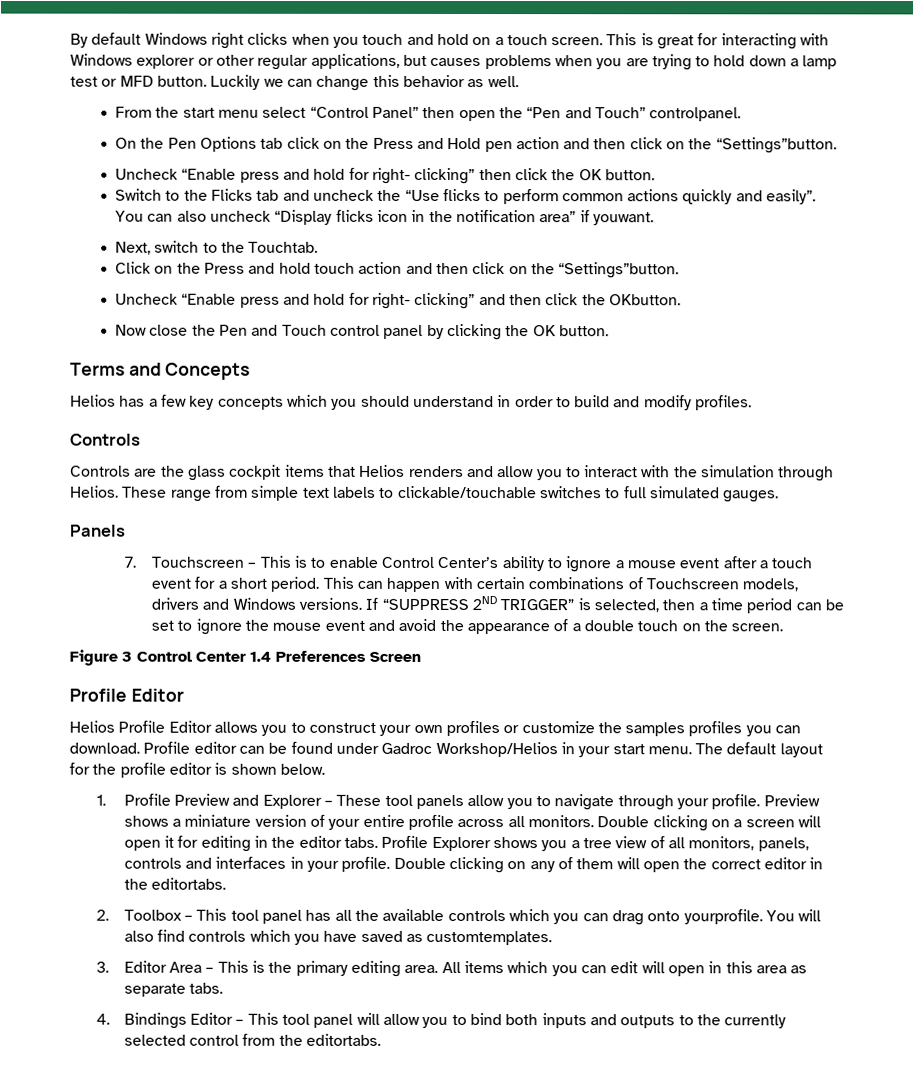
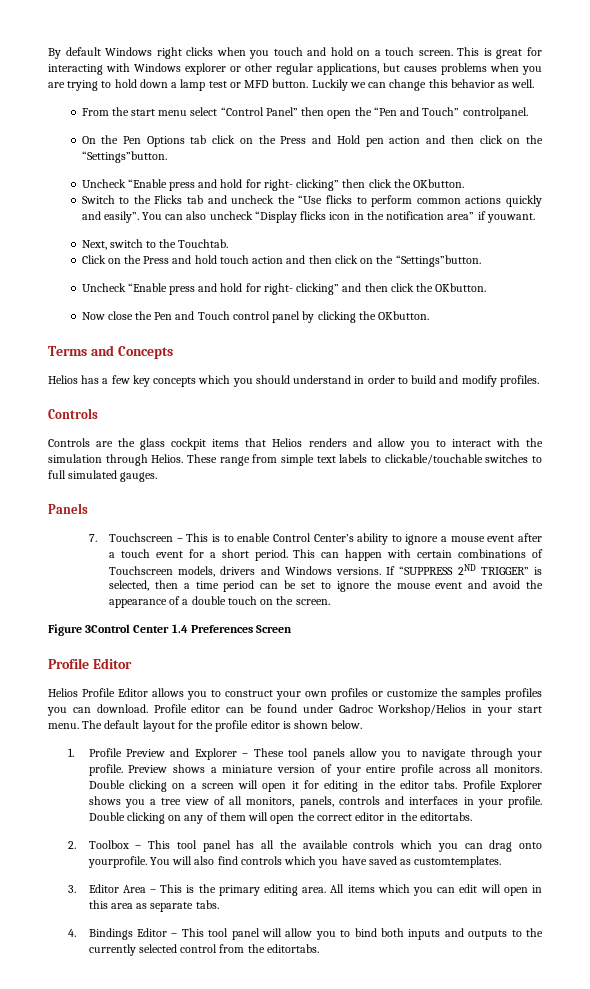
[578,169,655,181] OK button. -> [413,179,465,188] OKbutton.
[532,325,609,337] OK button. -> [378,311,430,320] OKbutton.
[121,651,192,662] 3 Control -> [85,624,131,633] 3Control

